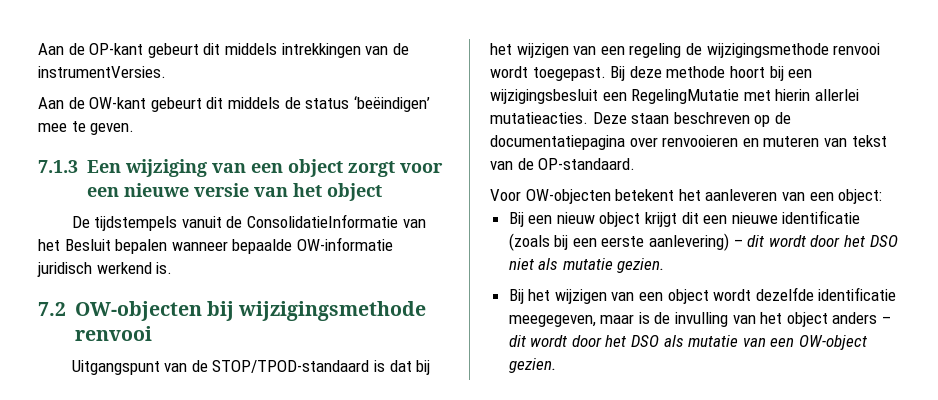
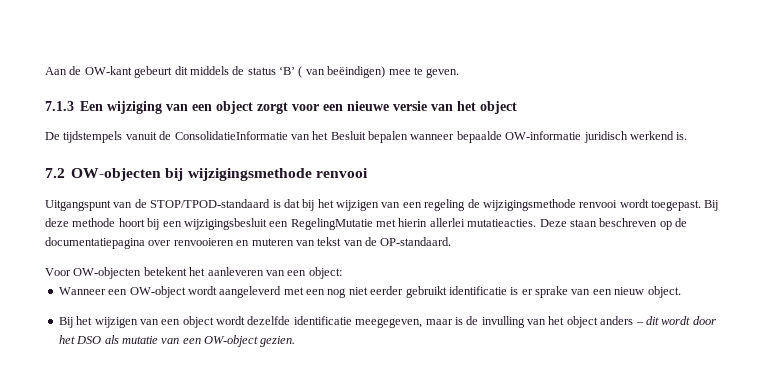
[38,43,409,58] [38,66,166,78] [38,97,85,109] Aan de OP-kant gebeurt dit middels intrekkingen van de instrumentVersies. // Aan de -> [45,66,82,75] Aan de
[353,96,430,112] ‘beëindigen’ -> [279,66,386,78] ‘B’ ( van beëindigen)
[508,210,861,227] [508,233,898,251] [508,258,665,273] Bij een nieuw object krijgt dit een nieuwe identificatie (zoals bij een eerste aanlevering) – dit wordt door het DSO niet als mutatie gezien. -> [58,286,681,298] Wanneer een OW-object wordt aangeleverd met een nog niet eerder gebruikt identificatie is er sprake van een nieuw object.

